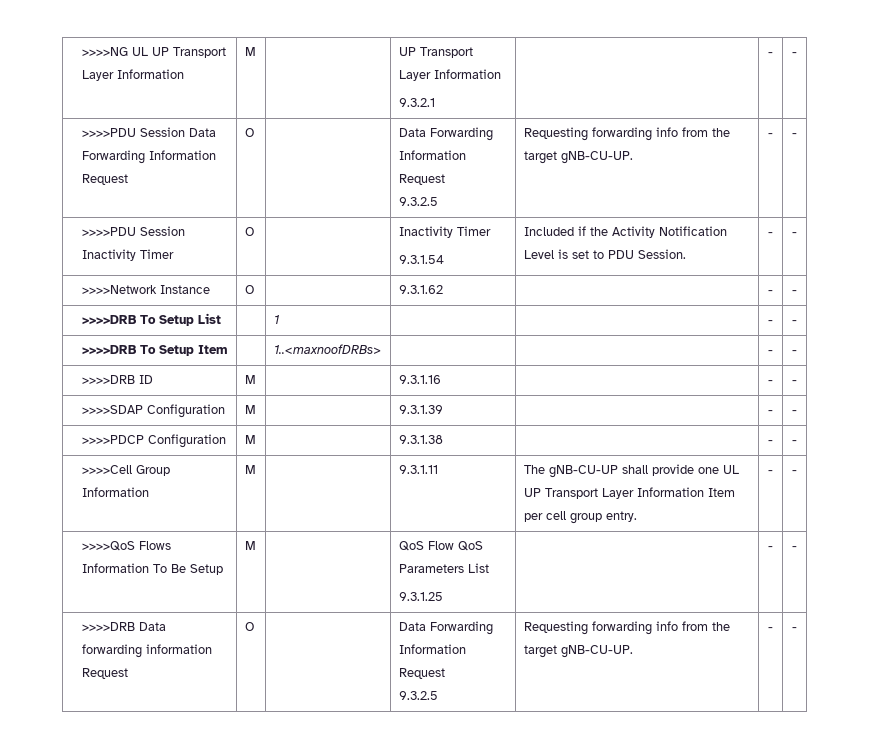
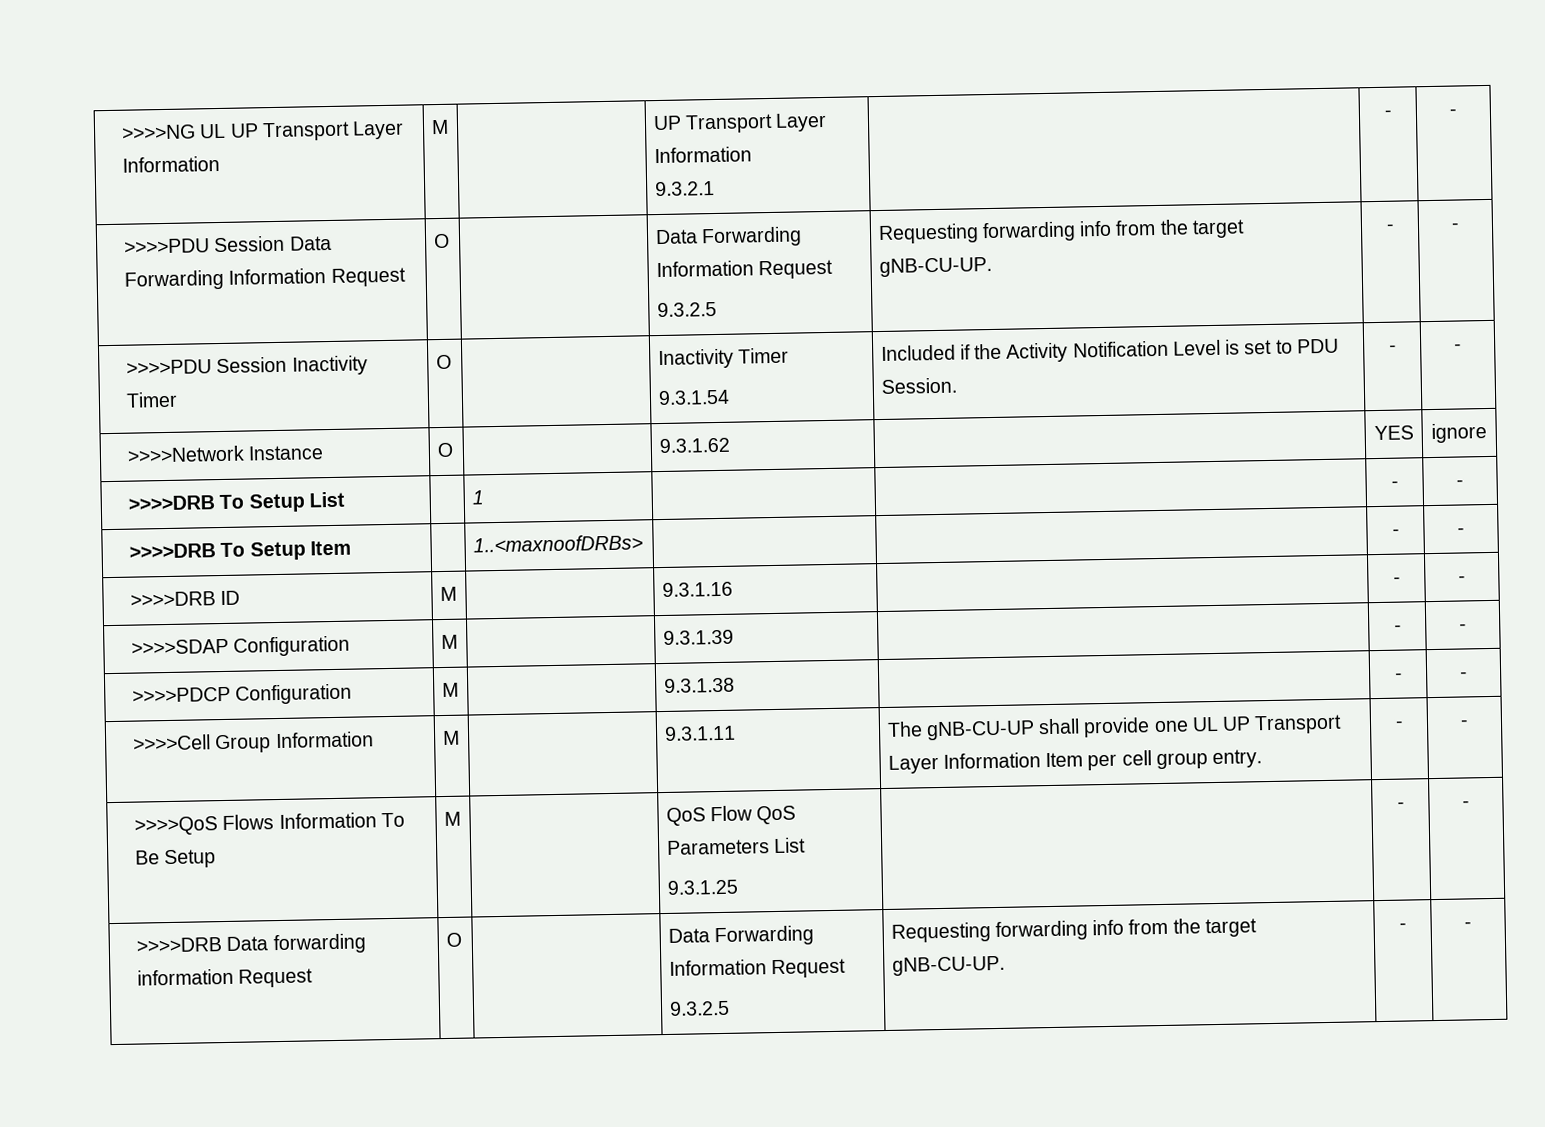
[768,290,773,294] [792,290,797,294] - | - -> [1373,425,1414,441] [1431,423,1487,444] YES | ignore

